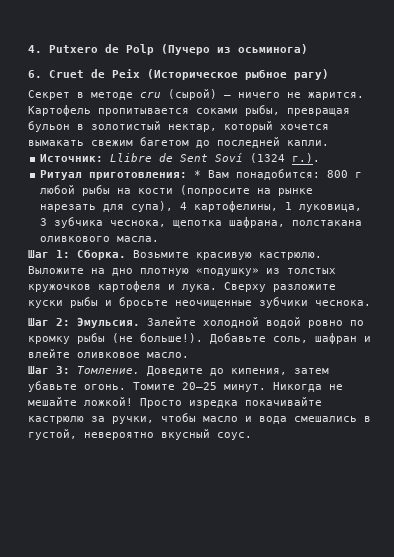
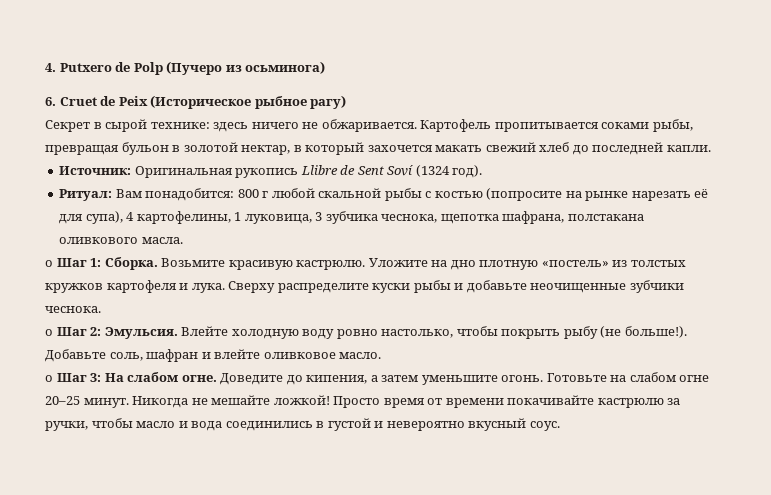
[91,89,231,100] методе cru (сырой) — -> [105,119,249,132] сырой технике: здесь
[308,92,364,100] жарится. -> [321,119,417,132] обжаривается.
[91,121,329,132] [28,137,189,146] золотистый нектар, который хочется вымакать свежим багетом -> [183,142,570,155] золотой нектар, в который захочется макать свежий хлеб
(104, 158) none -> [134,166,299,178] Оригинальная рукопись
[292,153,321,163] [40,170,202,180] г.). // Ритуал приготовления: * -> [452,165,483,178] [59,189,113,201] год). // Ритуал:
[82,185,174,196] рыбы на кости -> [318,188,483,201] скальной рыбы с костью
(97, 208) none -> [694,189,709,198] её
(160, 239) none -> [45,260,53,267] o
[28,266,84,274] Выложите -> [368,258,428,267] Уложите
[196,268,259,276] «подушку» -> [541,260,609,267] «постель»
[28,284,91,292] кружочков -> [45,283,103,293] кружков
[273,284,336,292] разложите -> [277,283,369,293] распределите
[119,297,168,308] бросьте -> [466,280,527,293] добавьте
(371, 303) none -> [45,329,53,336] o
[147,317,364,328] [28,333,105,344] Залейте холодной водой ровно по кромку рыбы -> [181,326,598,339] Влейте холодную воду ровно настолько, чтобы покрыть рыбу
(189, 355) none -> [45,375,53,382] o
[77,366,329,376] [28,381,175,392] Томление. Доведите до кипения, затем убавьте огонь. Томите -> [104,372,710,385] На слабом огне. Доведите до кипения, а затем уменьшите огонь. Готовьте на слабом огне
[189,400,238,408] изредка -> [383,398,504,408] время от времени
[294,416,371,422] [28,429,77,440] смешались в густой, -> [225,418,384,431] соединились в густой и

